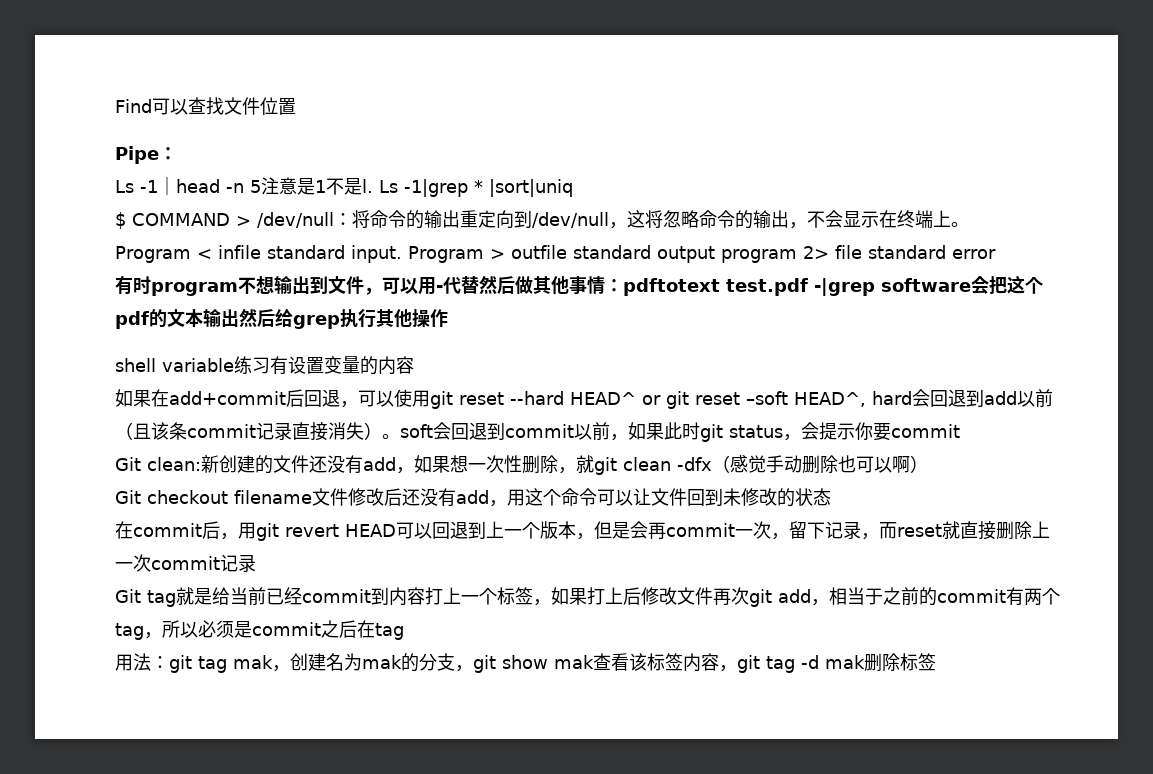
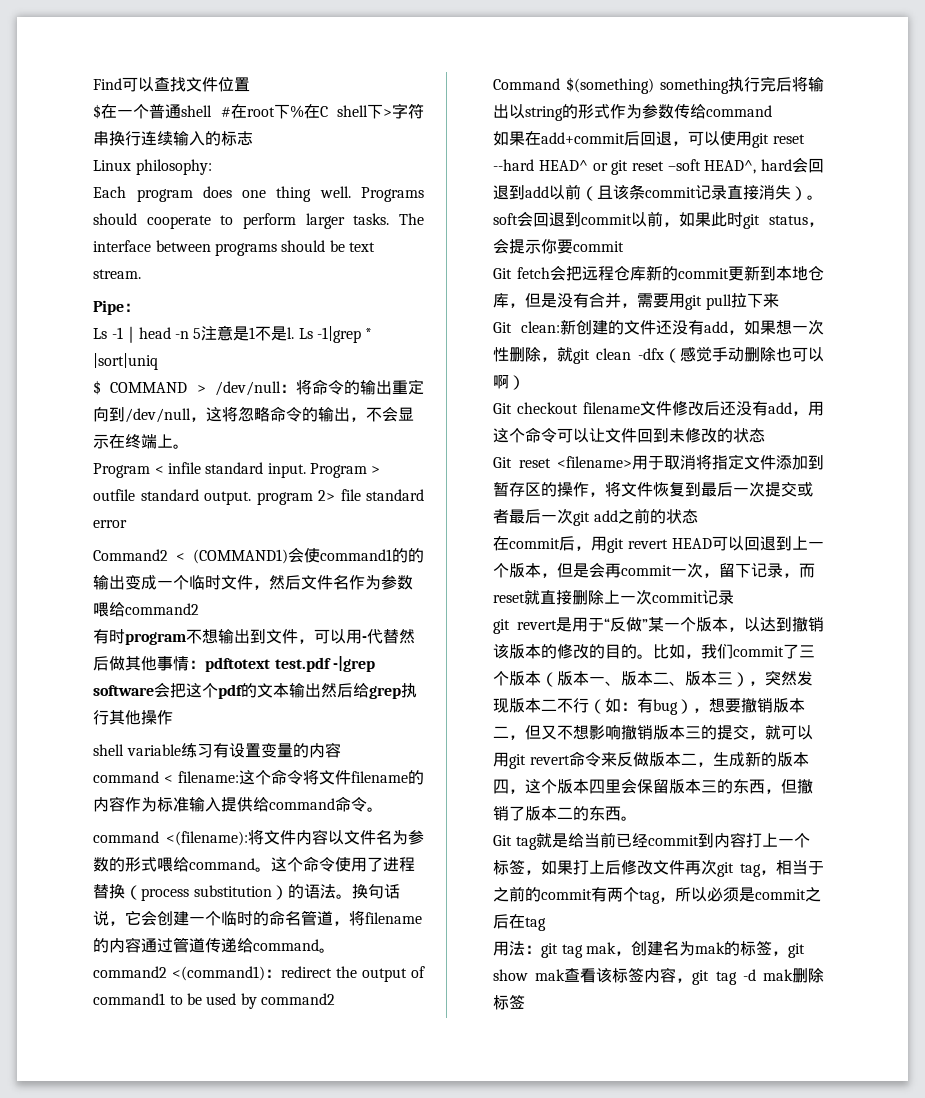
(296, 106) none -> [93,103,424,119] [93,131,254,146] [93,159,212,175] [93,186,424,202] [93,213,424,229] [93,240,375,256] [93,269,142,279] // $在一个普通shell #在root下%在C shell下>字符串换行连续输入的标志 // Linux philosophy: // Each program does one thing well. Programs should cooperate to perform larger tasks. The interface between programs should be text stream.
[657,246,716,263] output -> [204,491,252,505] output.
(997, 254) none -> [93,547,424,564] [93,575,414,590] [93,601,200,617] // Command2 < (COMMAND1)会使command1的的输出变成一个临时文件，然后文件名作为参数喂给command2
(415, 365) none -> [93,769,424,785] [93,796,384,812] [93,829,424,846] [93,856,416,872] [93,884,400,901] [93,910,423,926] [93,937,336,953] [93,966,425,982] [93,993,335,1009] [493,76,824,94] [493,103,773,121] // command < filename:这个命令将文件filename的内容作为标准输入提供给command命令。 // command <(filename):将文件内容以文件名为参数的形式喂给command。这个命令使用了进程替换（process substitution）的语法。换句话说，它会创建一个临时的命名管道，将filename的内容通过管道传递给command。 // command2 <(command1)：redirect the output of command1 to be used by command2 // Command $(something) something执行完后将输出以string的形式作为参数传给command
(961, 431) none -> [493,265,824,281] [493,292,779,310] // Git fetch会把远程仓库新的commit更新到本地仓库，但是没有合并，需要用git pull拉下来
(832, 497) none -> [493,454,824,470] [493,481,814,497] [493,508,698,526] // Git reset <filename>用于取消将指定文件添加到暂存区的操作，将文件恢复到最后一次提交或者最后一次git add之前的状态
(257, 563) none -> [493,617,824,634] [493,643,816,659] [493,670,814,687] [493,698,806,715] [493,724,814,740] [493,751,809,769] [493,778,814,794] [493,806,638,821] // git revert是用于“反做”某一个版本，以达到撤销该版本的修改的目的。比如，我们commit了三个版本（版本一、版本二、版本三），突然发现版本二不行（如：有bug），想要撤销版本二，但又不想影响撤销版本三的提交，就可以用git revert命令来反做版本二，生成新的版本四，这个版本四里会保留版本三的东西，但撤销了版本二的东西。
[778,589,812,603] add -> [740,863,761,877] tag
[419,653,456,671] 分支 -> [739,940,772,956] 标签

